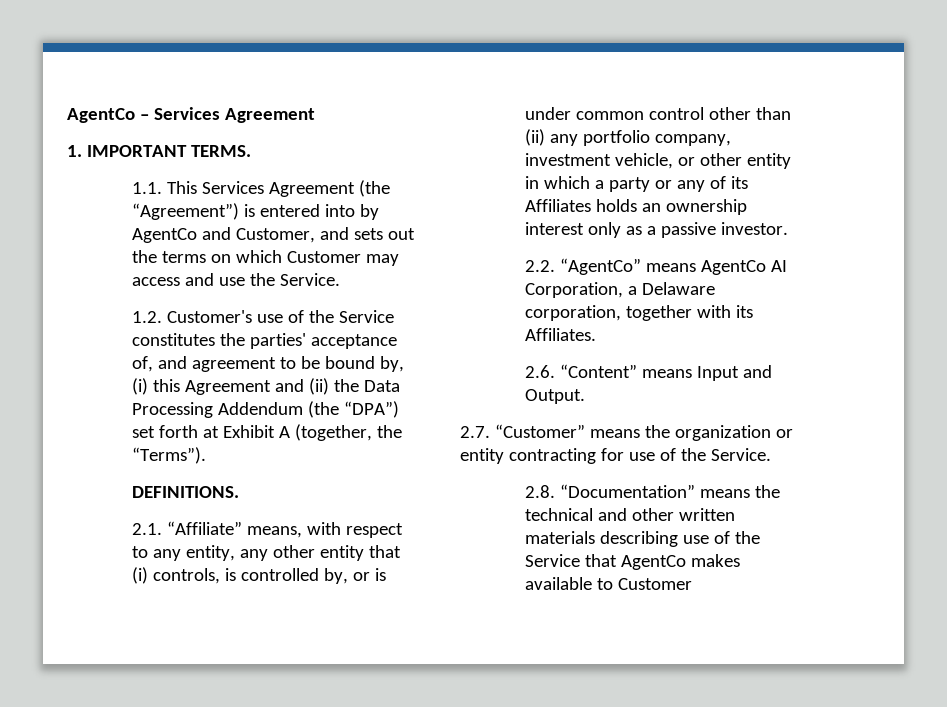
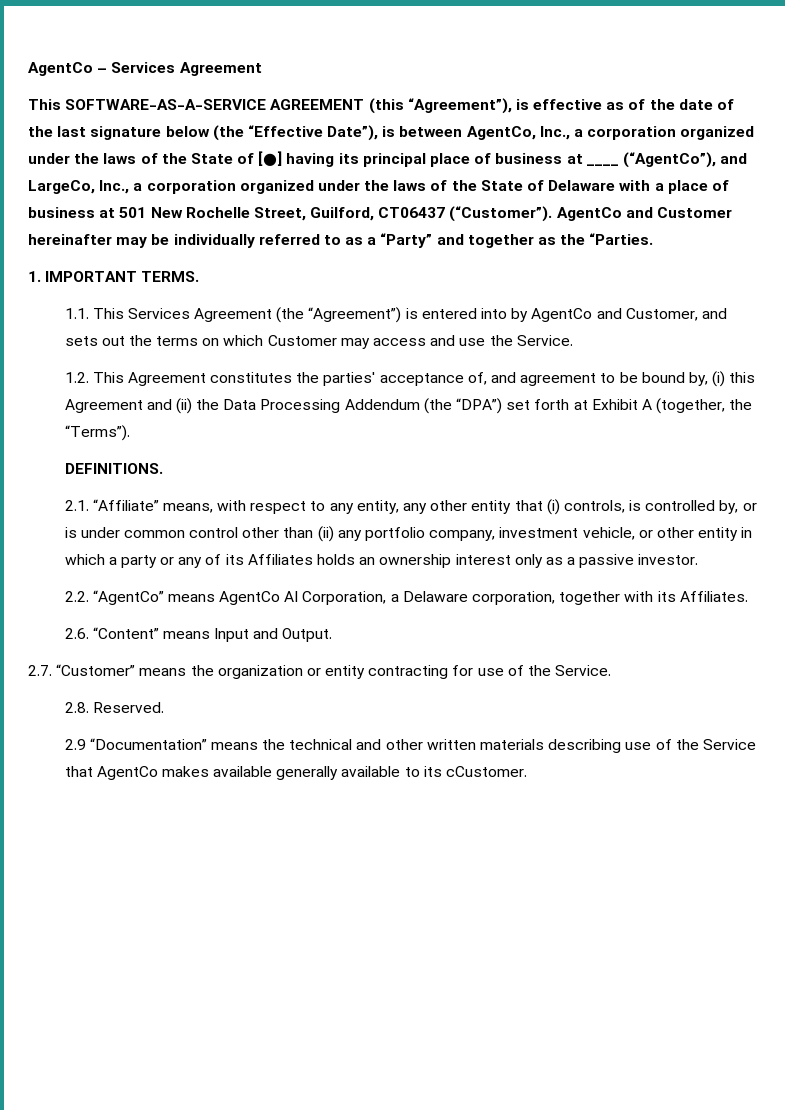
(315, 115) none -> [28,98,735,114] [28,125,755,141] [28,151,583,167] [586,152,748,168] [28,180,729,194] [28,206,733,222] [28,233,654,248] // This SOFTWARE-AS-A-SERVICE AGREEMENT (this “Agreement”), is effective as of the date of the last signature below (the “Effective Date”), is between AgentCo, Inc., a corporation organized under the laws of the State of [●] having its principal place of business at ____ (“AgentCo”), and LargeCo, Inc., a corporation organized under the laws of the State of Delaware with a place of business at 501 New Rochelle Street, Guilford, CT06437 (“Customer”). AgentCo and Customer hereinafter may be individually referred to as a “Party” and together as the “Parties.
[167,310,395,323] Customer's use of the Service -> [92,372,206,386] This Agreement
(556, 491) none -> [92,702,164,713] [64,739,86,750] Reserved. // 2.9
[597,578,693,590] to Customer -> [276,766,527,780] generally available to its cCustomer.

